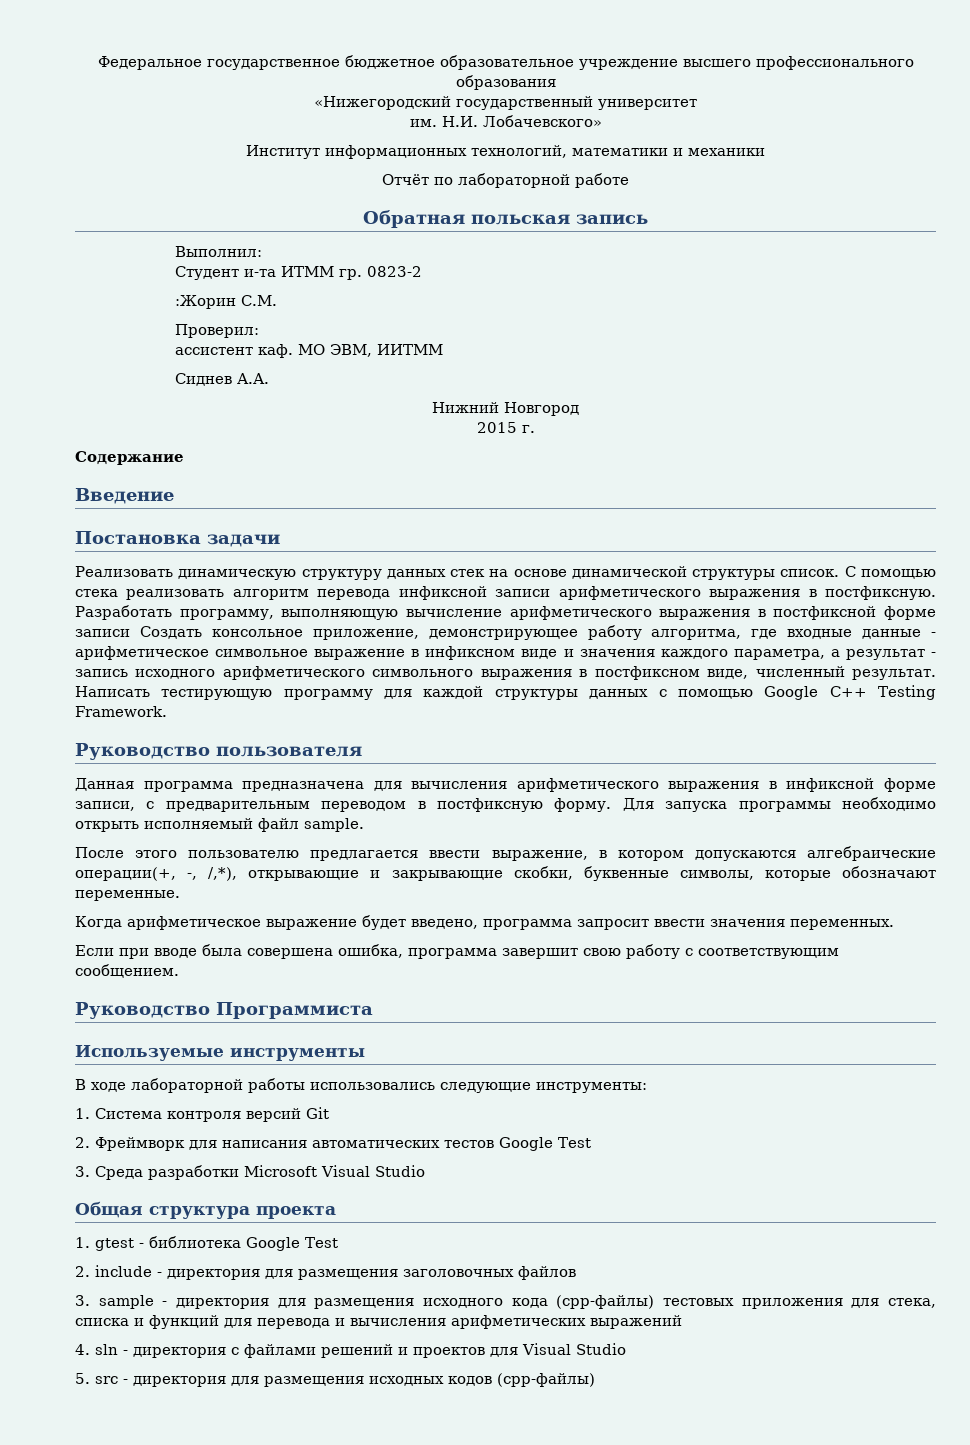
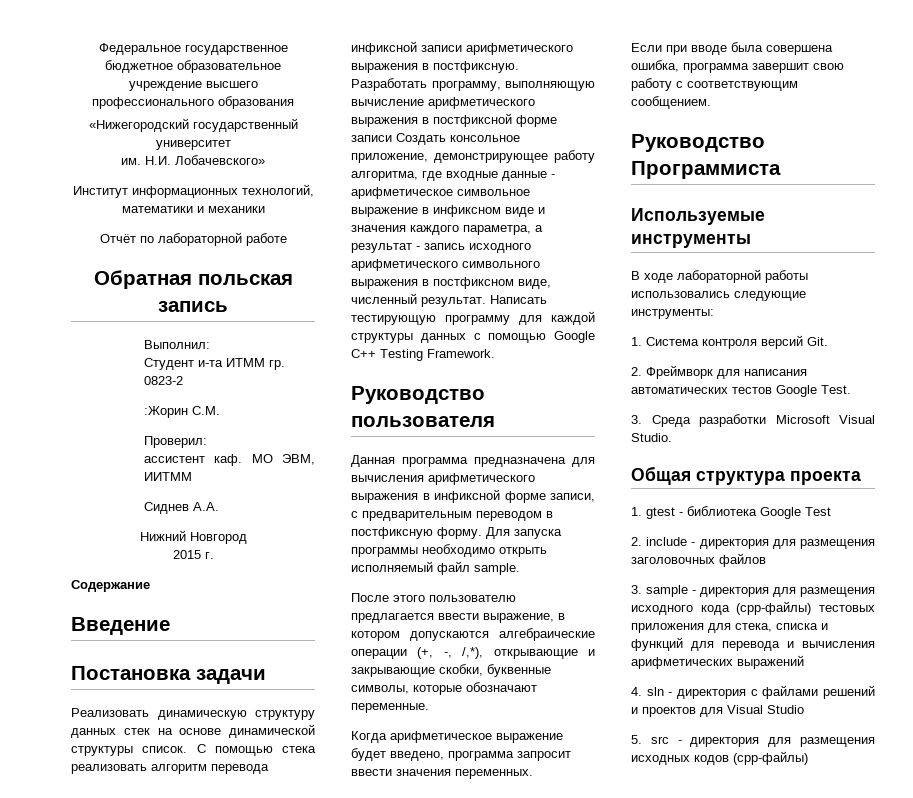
[75,867,176,881] операции(+, -> [351,647,434,659] операции (+,
[306,1107,329,1119] Git -> [807,337,828,346] Git.
[558,1137,591,1148] Test -> [821,385,851,394] Test.
[375,1165,425,1177] Studio -> [631,433,672,442] Studio.

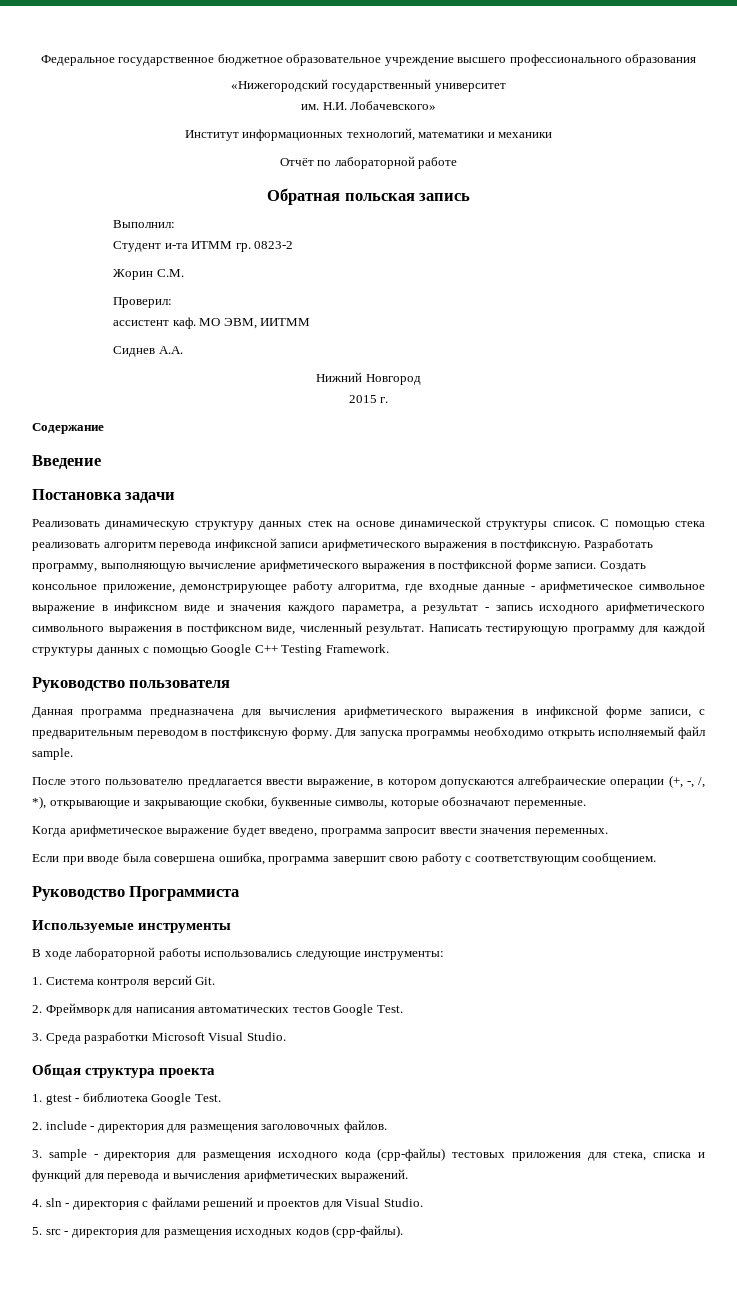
[144,406,189,418] :Жорин -> [113,269,154,280] Жорин
[351,135,392,142] записи -> [555,563,597,569] записи.
[462,647,484,659] /,*), -> [698,777,706,788] [32,796,46,809] /, *),
[805,507,831,516] Test -> [194,1094,221,1102] Test.
[719,553,766,567] файлов -> [343,1120,387,1133] файлов.
[737,655,804,669] выражений -> [341,1169,409,1182] выражений.
[767,705,804,714] Studio -> [383,1198,423,1207] Studio.
[733,751,808,765] (cpp-файлы) -> [332,1225,404,1238] (cpp-файлы).

